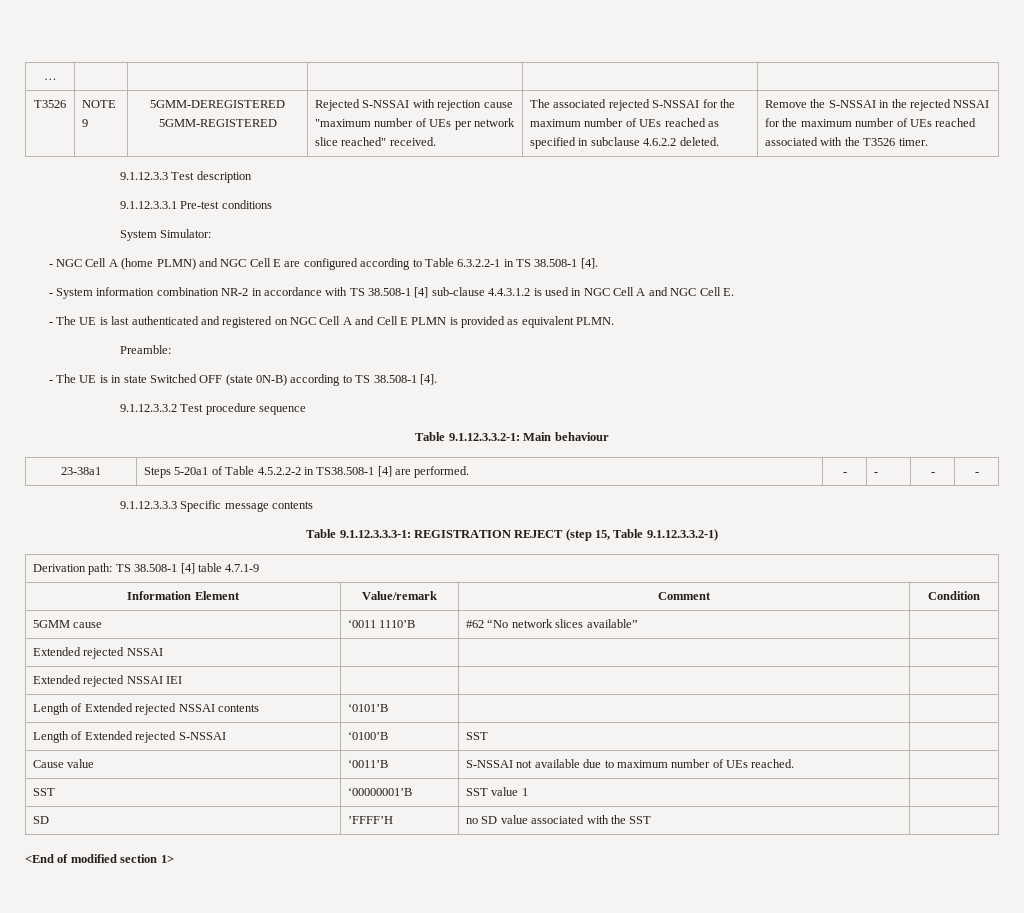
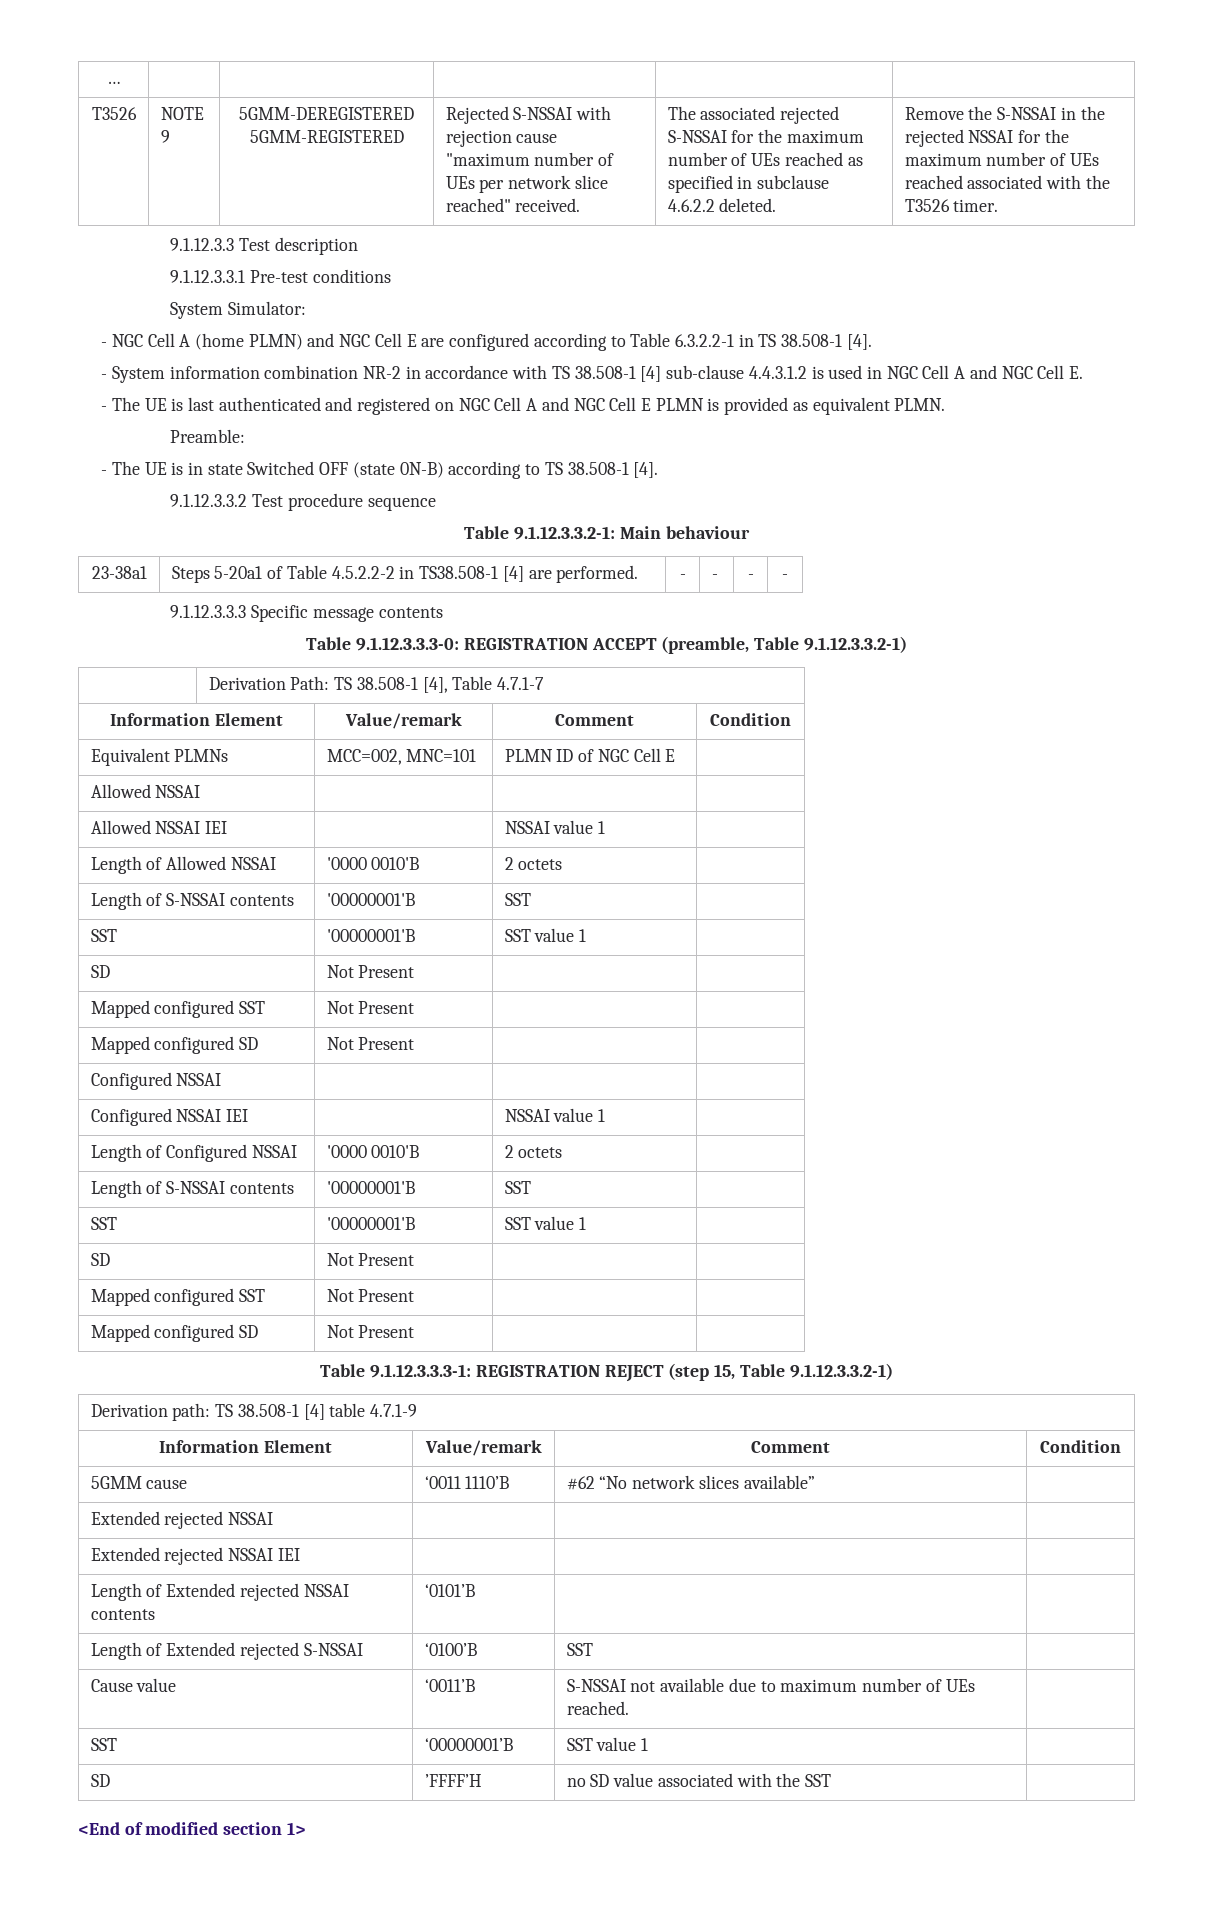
(375, 320) none -> [573,398,605,411] NGC
(314, 505) none -> [306,636,907,654] [208,676,545,693] [110,713,283,726] [344,713,462,729] [555,714,634,726] [710,713,791,726] [90,748,229,766] [326,749,477,765] [504,748,676,762] [90,784,201,798] [90,820,228,834] [504,820,606,834] [90,856,276,874] [326,857,420,870] [504,857,563,870] [90,892,294,910] [326,893,415,906] [504,893,531,906] [90,929,117,942] [326,929,415,942] [504,928,587,942] [90,965,110,978] [326,965,415,978] [90,1000,266,1018] [326,1001,415,1014] [90,1036,259,1054] [326,1037,415,1050] [90,1072,222,1090] [90,1108,249,1126] [504,1108,606,1122] [90,1144,297,1162] [326,1145,420,1158] [504,1145,563,1158] [90,1180,294,1198] [326,1181,415,1194] [504,1181,531,1194] [90,1217,117,1230] [326,1217,415,1230] [504,1216,587,1230] [90,1253,110,1266] [326,1253,415,1266] [90,1288,266,1306] [326,1289,415,1302] [90,1324,259,1342] [326,1325,415,1338] // Table 9.1.12.3.3.3-0: REGISTRATION ACCEPT (preamble, Table 9.1.12.3.3.2-1) // | Derivation Path: TS 38.508-1 [4], Table 4.7.1-7 // Information Element | Value/remark | Comment | Condition // Equivalent PLMNs | MCC=002, MNC=101 | PLMN ID of NGC Cell E | // Allowed NSSAI | | | // Allowed NSSAI IEI | | NSSAI value 1 | // Length of Allowed NSSAI | '0000 0010'B | 2 octets | // Length of S-NSSAI contents | '00000001'B | SST | // SST | '00000001'B | SST value 1 | // SD | Not Present | | // Mapped configured SST | Not Present | | // Mapped configured SD | Not Present | | // Configured NSSAI | | | // Configured NSSAI IEI | | NSSAI value 1 | // Length of Configured NSSAI | '0000 0010'B | 2 octets | // Length of S-NSSAI contents | '00000001'B | SST | // SST | '00000001'B | SST value 1 | // SD | Not Present | | // Mapped configured SST | Not Present | | // Mapped configured SD | Not Present | |

